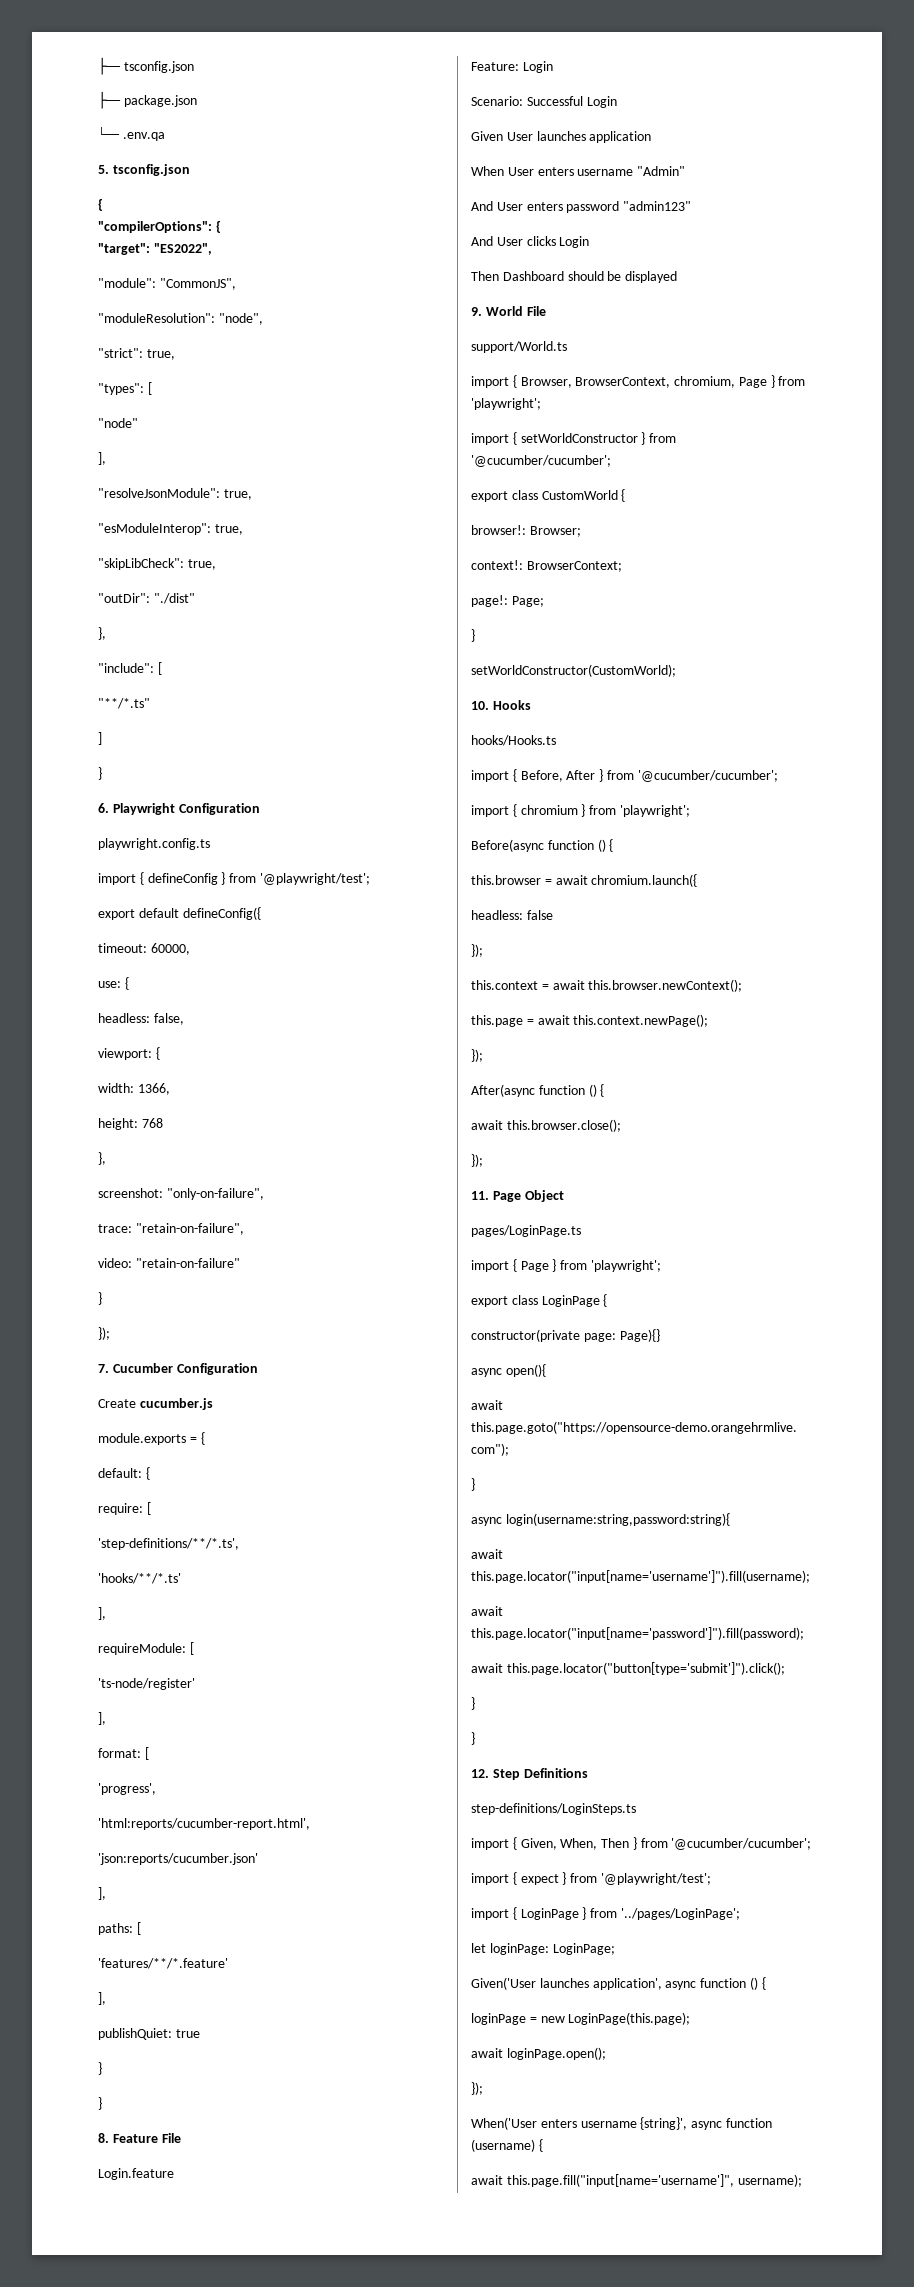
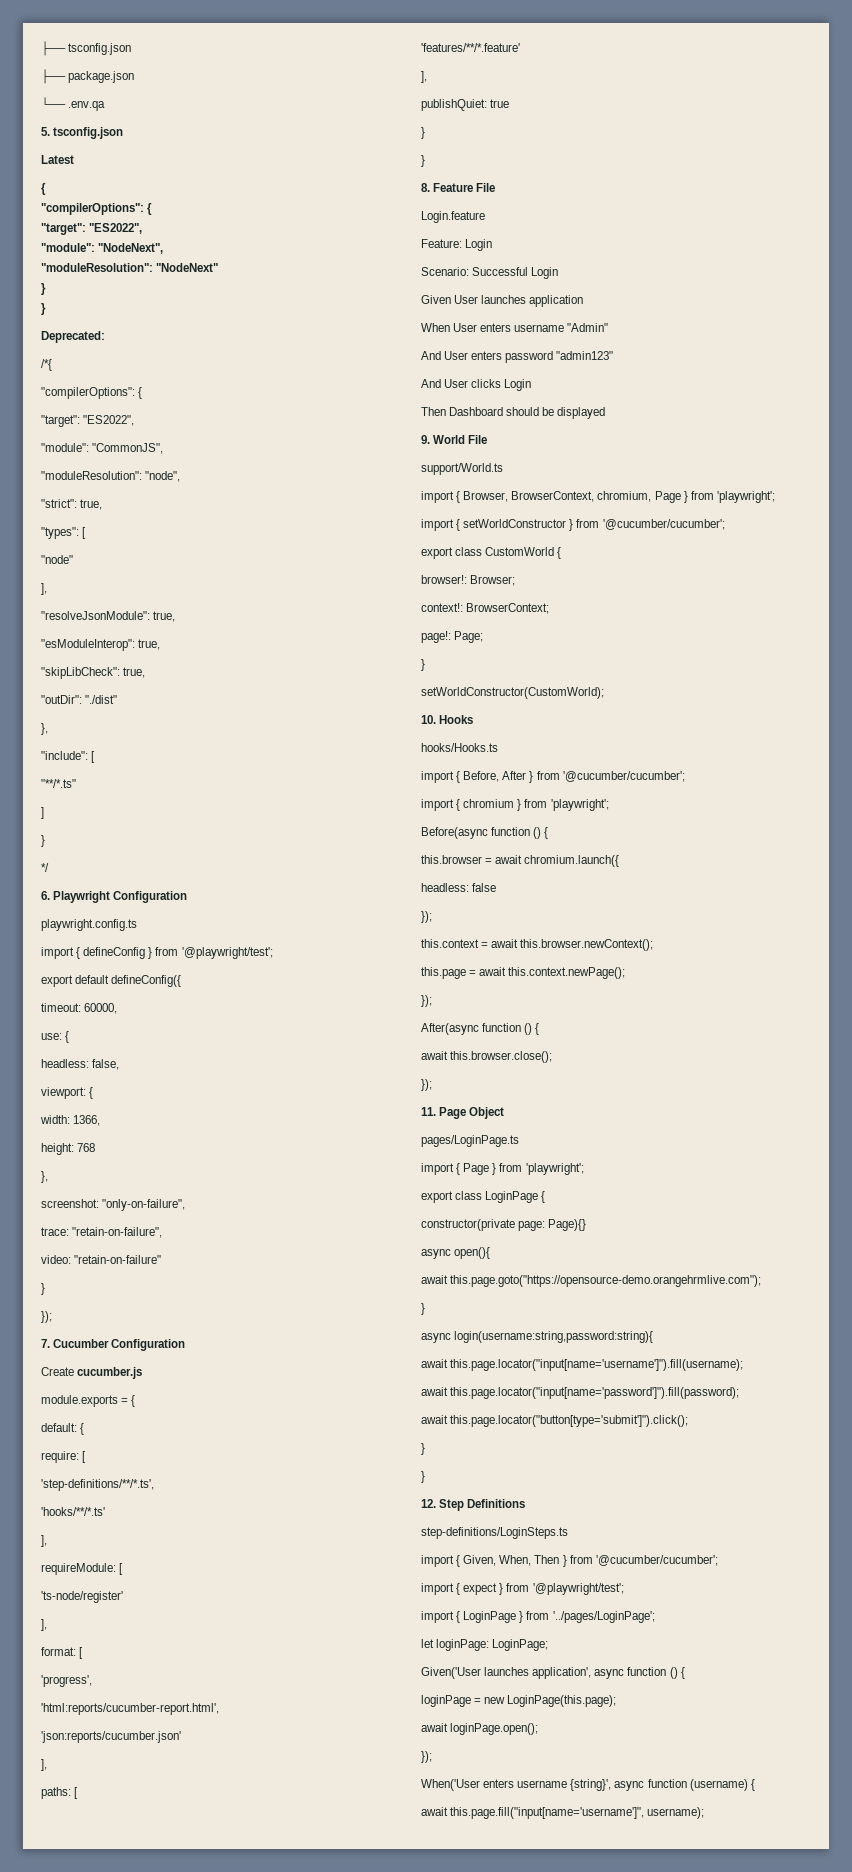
(190, 170) none -> [41,155,74,164] // Latest
(212, 249) none -> [41,243,164,254] [41,263,219,272] [41,283,46,295] [41,303,46,315] [41,331,105,343] [41,359,52,371] [41,387,143,399] [41,415,135,427] // "module": "NodeNext", // "moduleResolution": "NodeNext" // } // } // Deprecated: // /*{ // "compilerOptions": { // "target": "ES2022",
(102, 773) none -> [41,863,49,872] // */

